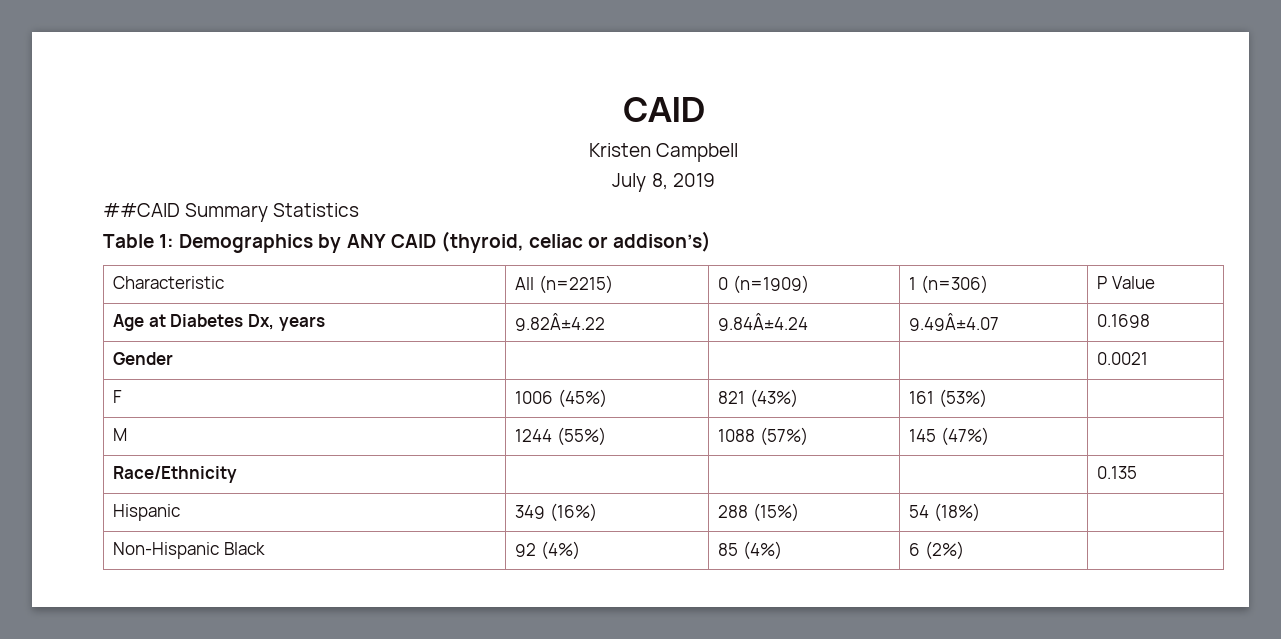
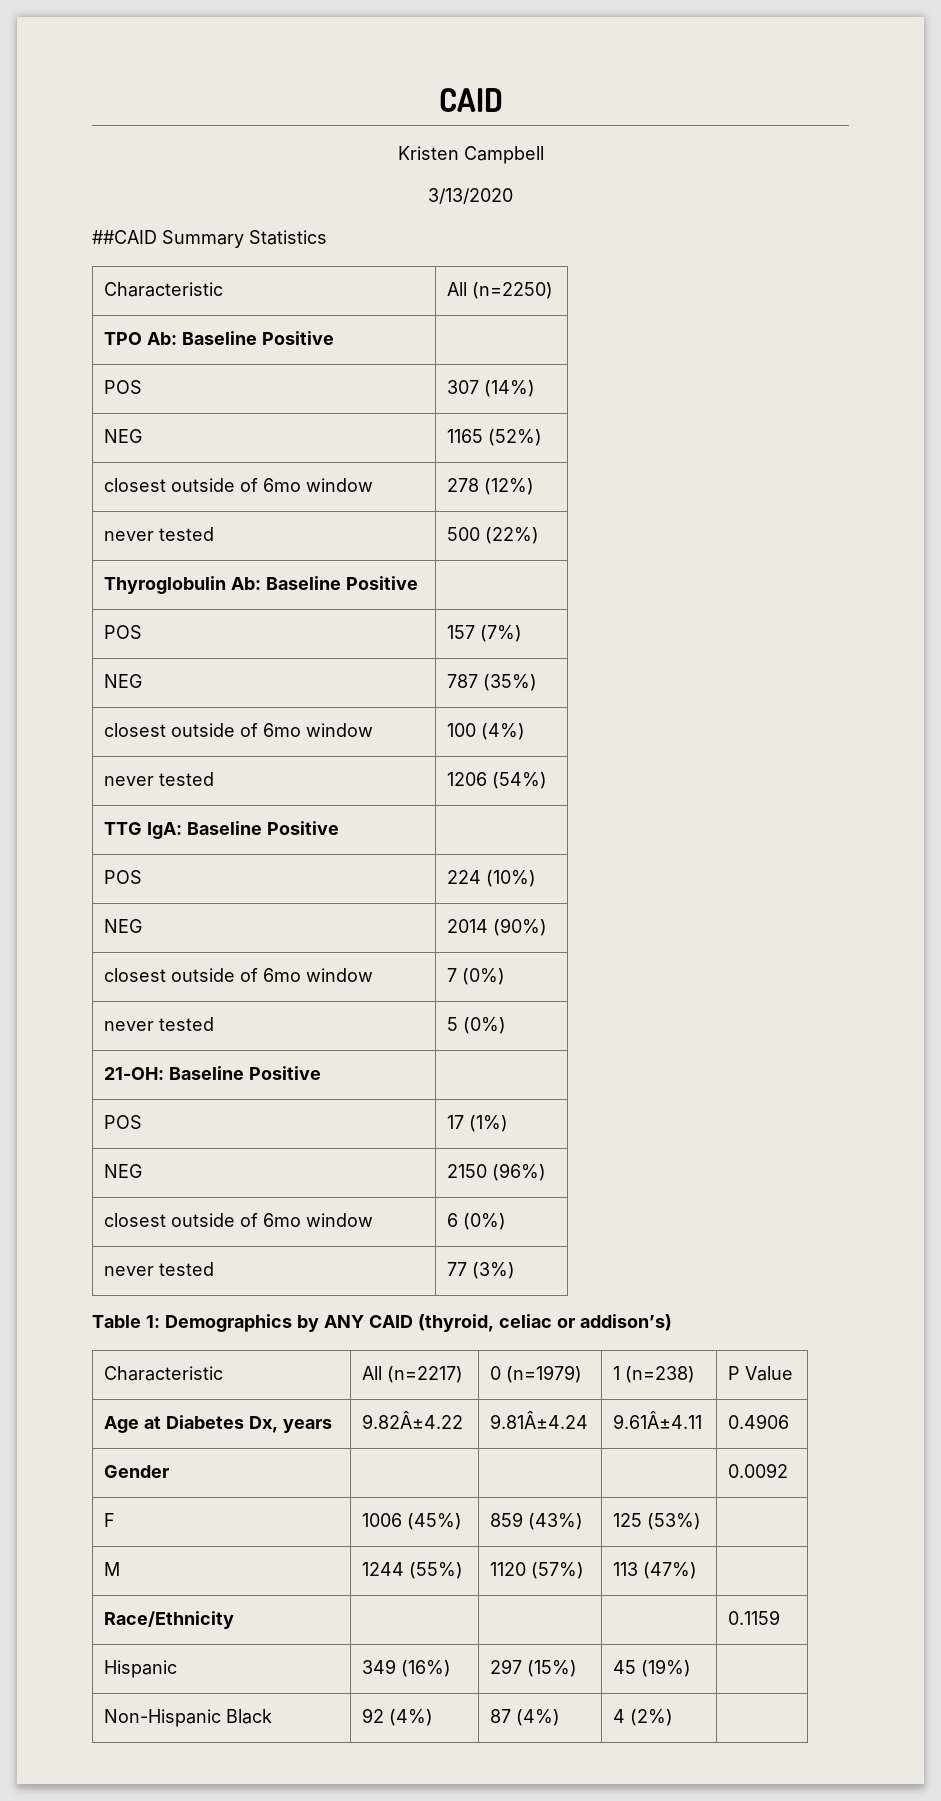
[612,173,715,192] July 8, 2019 -> [428,188,513,204] 3/13/2020
(360, 210) none -> [104,282,224,297] [447,282,554,299] [104,331,335,345] [104,380,143,394] [447,380,536,397] [104,429,143,443] [447,429,543,446] [104,478,374,492] [447,478,535,495] [104,527,215,541] [447,527,540,544] [104,576,419,594] [104,625,143,639] [447,625,523,642] [104,674,143,688] [447,674,538,691] [104,723,374,737] [447,723,526,740] [104,772,215,786] [447,772,548,789] [104,821,340,839] [104,870,143,884] [447,870,537,887] [104,919,143,933] [447,918,548,936] [104,968,374,982] [447,968,506,985] [104,1017,215,1031] [447,1017,507,1034] [104,1066,322,1080] [104,1115,143,1129] [447,1115,509,1132] [104,1164,143,1178] [447,1163,547,1181] [104,1213,374,1227] [447,1213,507,1230] [104,1262,215,1276] [447,1262,516,1279] // Characteristic | All (n=2250) // TPO Ab: Baseline Positive | // POS | 307 (14%) // NEG | 1165 (52%) // closest outside of 6mo window | 278 (12%) // never tested | 500 (22%) // Thyroglobulin Ab: Baseline Positive | // POS | 157 (7%) // NEG | 787 (35%) // closest outside of 6mo window | 100 (4%) // never tested | 1206 (54%) // TTG IgA: Baseline Positive | // POS | 224 (10%) // NEG | 2014 (90%) // closest outside of 6mo window | 7 (0%) // never tested | 5 (0%) // 21-OH: Baseline Positive | // POS | 17 (1%) // NEG | 2150 (96%) // closest outside of 6mo window | 6 (0%) // never tested | 77 (3%)
[538,275,613,294] (n=2215) -> [387,1366,464,1383] (n=2217)
[732,275,809,294] [909,275,988,294] (n=1909) | 1 (n=306) -> [506,1365,583,1383] [613,1366,696,1383] (n=1979) | 1 (n=238)
[718,313,809,331] [909,313,1000,331] [1097,314,1151,328] 9.84Â±4.24 | 9.49Â±4.07 | 0.1698 -> [490,1411,589,1429] [613,1411,703,1429] [728,1414,790,1429] 9.81Â±4.24 | 9.61Â±4.11 | 0.4906
[1097,352,1149,365] 0.0021 -> [728,1463,789,1478] 0.0092
[718,391,746,404] 821 -> [490,1512,524,1527] 859
[909,391,935,404] 161 -> [613,1513,643,1527] 125
[718,429,756,442] 1088 -> [490,1562,527,1576] 1120
[909,429,937,442] 145 -> [613,1562,639,1576] 113
[1097,466,1138,479] 0.135 -> [728,1610,781,1625] 0.1159
[718,505,749,518] 288 -> [490,1659,523,1674] 297
[909,503,980,522] 54 (18%) -> [613,1659,692,1677] 45 (19%)
[718,541,782,560] [909,543,921,556] 85 (4%) | 6 -> [490,1709,561,1726] [613,1709,626,1723] 87 (4%) | 4

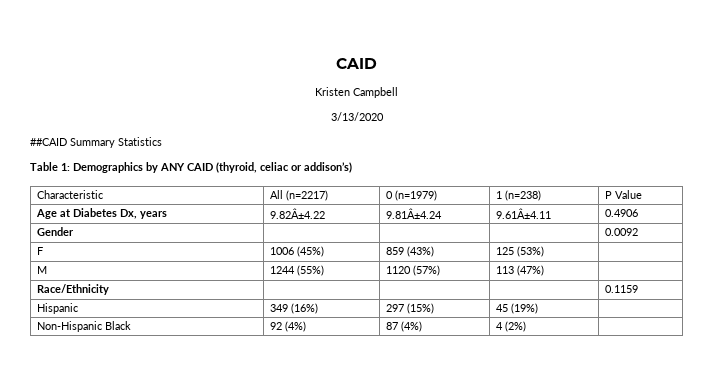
[104,282,224,297] [447,282,554,299] [104,331,335,345] [104,380,143,394] [447,380,536,397] [104,429,143,443] [447,429,543,446] [104,478,374,492] [447,478,535,495] [104,527,215,541] [447,527,540,544] [104,576,419,594] [104,625,143,639] [447,625,523,642] [104,674,143,688] [447,674,538,691] [104,723,374,737] [447,723,526,740] [104,772,215,786] [447,772,548,789] [104,821,340,839] [104,870,143,884] [447,870,537,887] [104,919,143,933] [447,918,548,936] [104,968,374,982] [447,968,506,985] [104,1017,215,1031] [447,1017,507,1034] [104,1066,322,1080] [104,1115,143,1129] [447,1115,509,1132] [104,1164,143,1178] [447,1163,547,1181] [104,1213,374,1227] [447,1213,507,1230] [104,1262,215,1276] [447,1262,516,1279] // Characteristic | All (n=2250) // TPO Ab: Baseline Positive | // POS | 307 (14%) // NEG | 1165 (52%) // closest outside of 6mo window | 278 (12%) // never tested | 500 (22%) // Thyroglobulin Ab: Baseline Positive | // POS | 157 (7%) // NEG | 787 (35%) // closest outside of 6mo window | 100 (4%) // never tested | 1206 (54%) // TTG IgA: Baseline Positive | // POS | 224 (10%) // NEG | 2014 (90%) // closest outside of 6mo window | 7 (0%) // never tested | 5 (0%) // 21-OH: Baseline Positive | // POS | 17 (1%) // NEG | 2150 (96%) // closest outside of 6mo window | 6 (0%) // never tested | 77 (3%) -> (162, 141) none

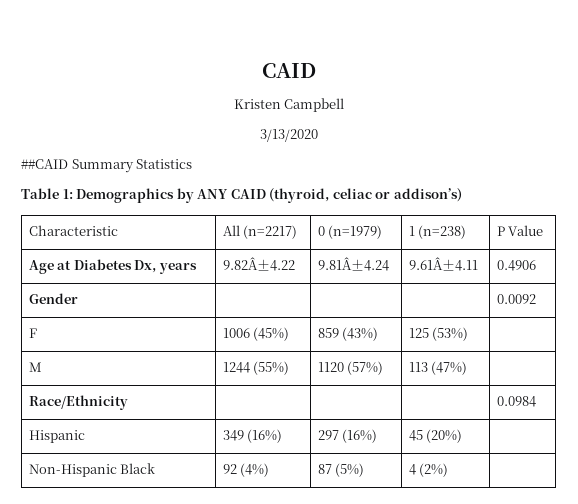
[604,285,638,293] 0.1159 -> [496,396,536,407] 0.0984
[406,303,434,314] (15%) -> [342,429,378,443] (16%)
[510,303,538,314] (19%) -> [426,429,463,443] (20%)
[400,321,422,332] (4%) -> [335,463,365,477] (5%)

